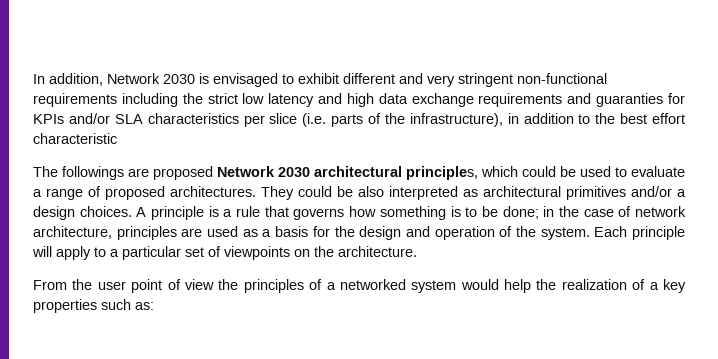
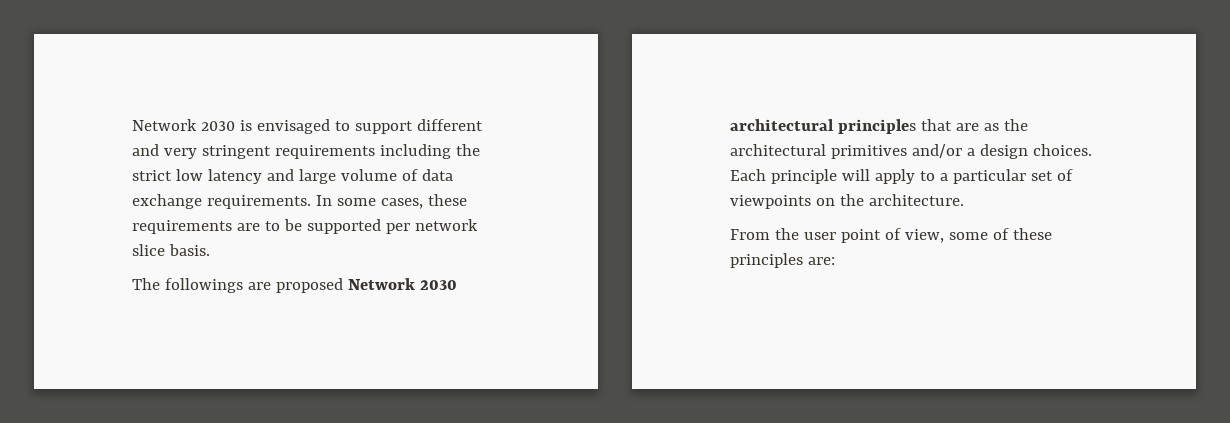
[33,73,103,86] In addition, -> (132, 125) none
[298,73,339,84] exhibit -> [354,121,413,134] support
[517,73,607,84] non-functional -> (271, 152) none
[346,93,685,107] [33,113,685,127] [33,133,117,144] high data exchange requirements and guaranties for KPIs and/or SLA characteristics per slice (i.e. parts of the infrastructure), in addition to the best effort characteristic -> [298,169,453,184] [132,194,467,209] [132,219,478,234] [132,244,210,256] large volume of data exchange requirements. In some cases, these requirements are to be supported per network slice basis.
[406,166,685,180] [33,186,478,200] principles, which could be used to evaluate a range of proposed architectures. They could be also interpreted as -> [837,119,1028,134] principles that are as the
[136,206,687,220] [33,226,590,240] A principle is a rule that governs how something is to be done; in the case of network architecture, principles are used as a basis for the design and operation of the system. -> (1092, 150) none
[184,279,687,293] [33,299,154,313] view the principles of a networked system would help the realization of a key properties such as: -> [904,228,1052,243] [730,253,835,268] view, some of these principles are:

